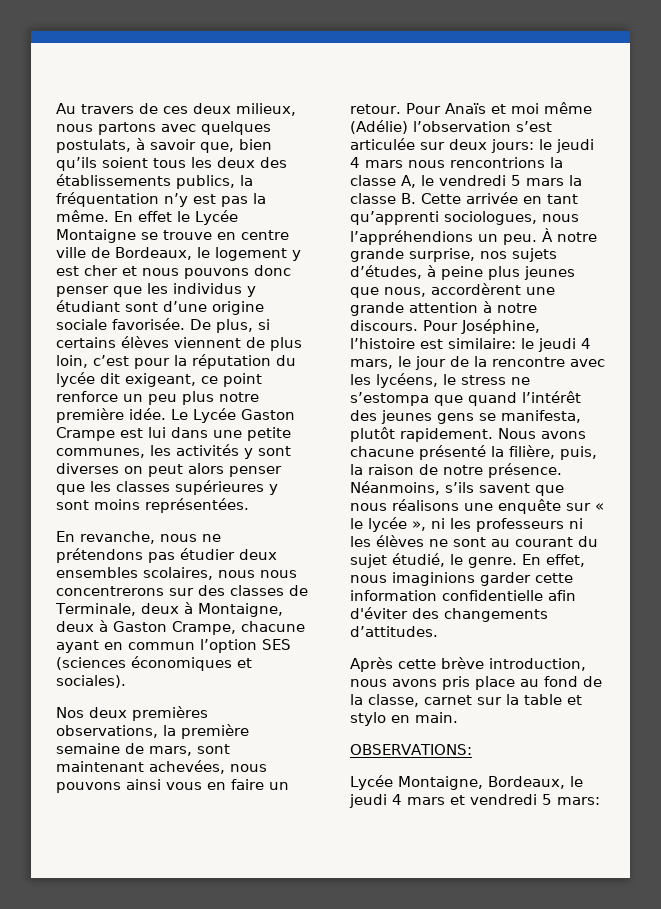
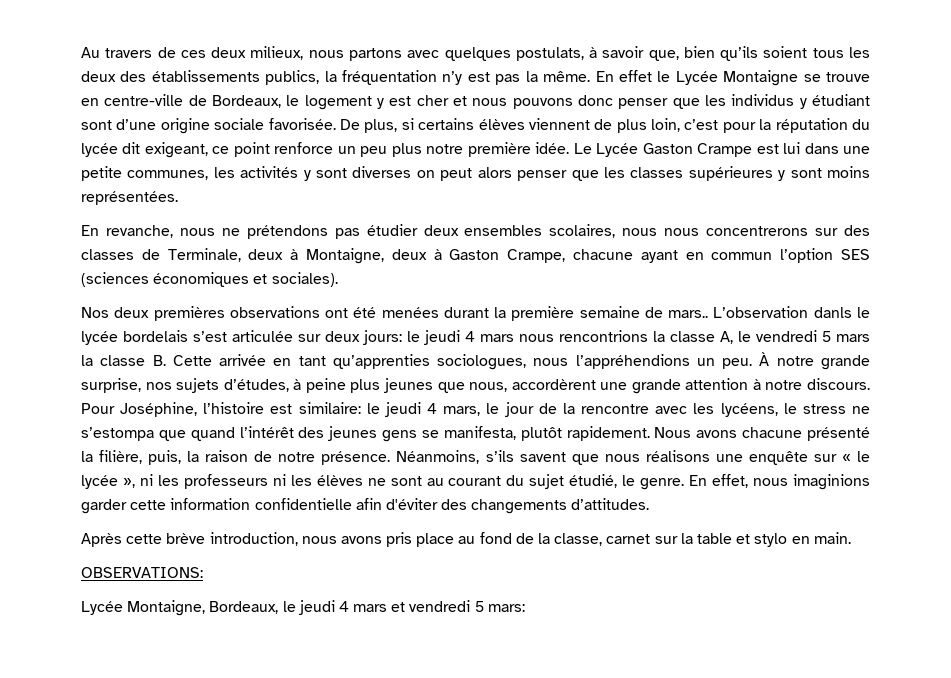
[241,230,289,240] [56,247,86,258] centre ville -> [104,94,184,106] centre-ville
[56,724,249,739] [56,743,230,756] [56,760,267,774] [56,779,289,793] [350,102,592,114] [350,120,511,134] observations, la première semaine de mars, sont maintenant achevées, nous pouvons ainsi vous en faire un retour. Pour Anaïs et moi même (Adélie) l’observation -> [229,306,870,321] [81,330,188,345] observations ont été menées durant la première semaine de mars.. L’observation danls le lycée bordelais
[350,211,439,225] qu’apprenti -> [332,354,430,369] qu’apprenties

